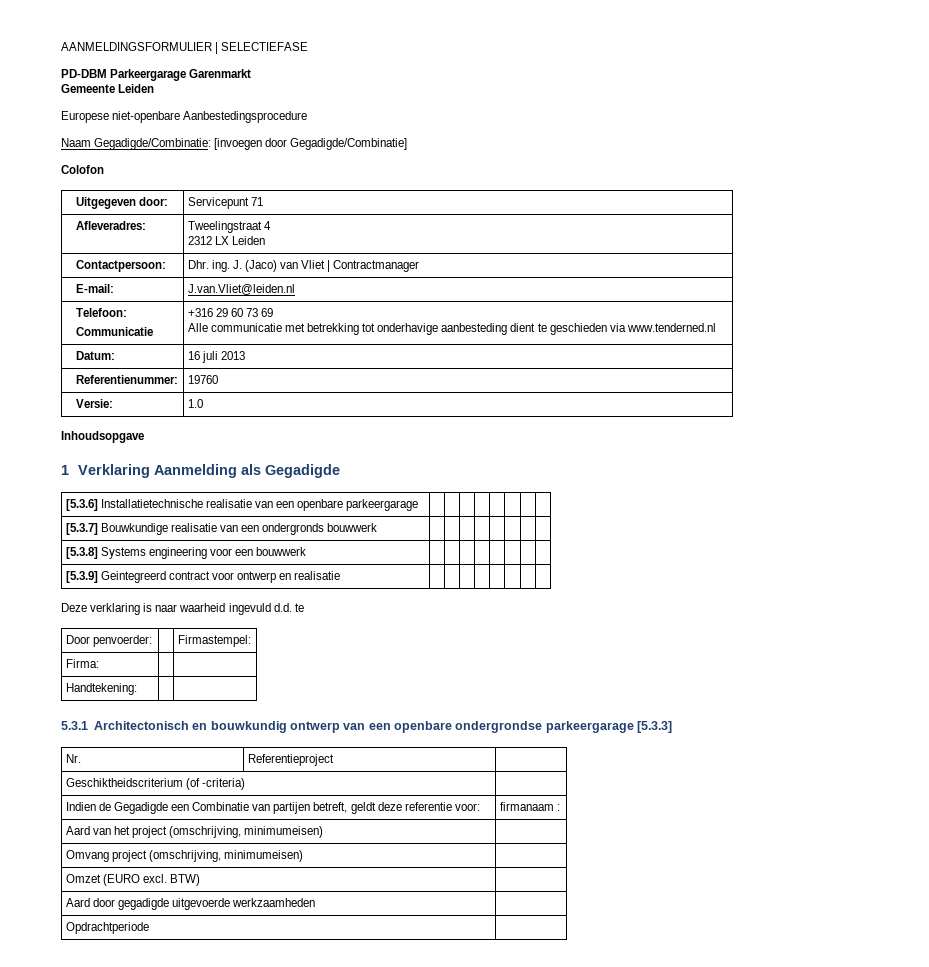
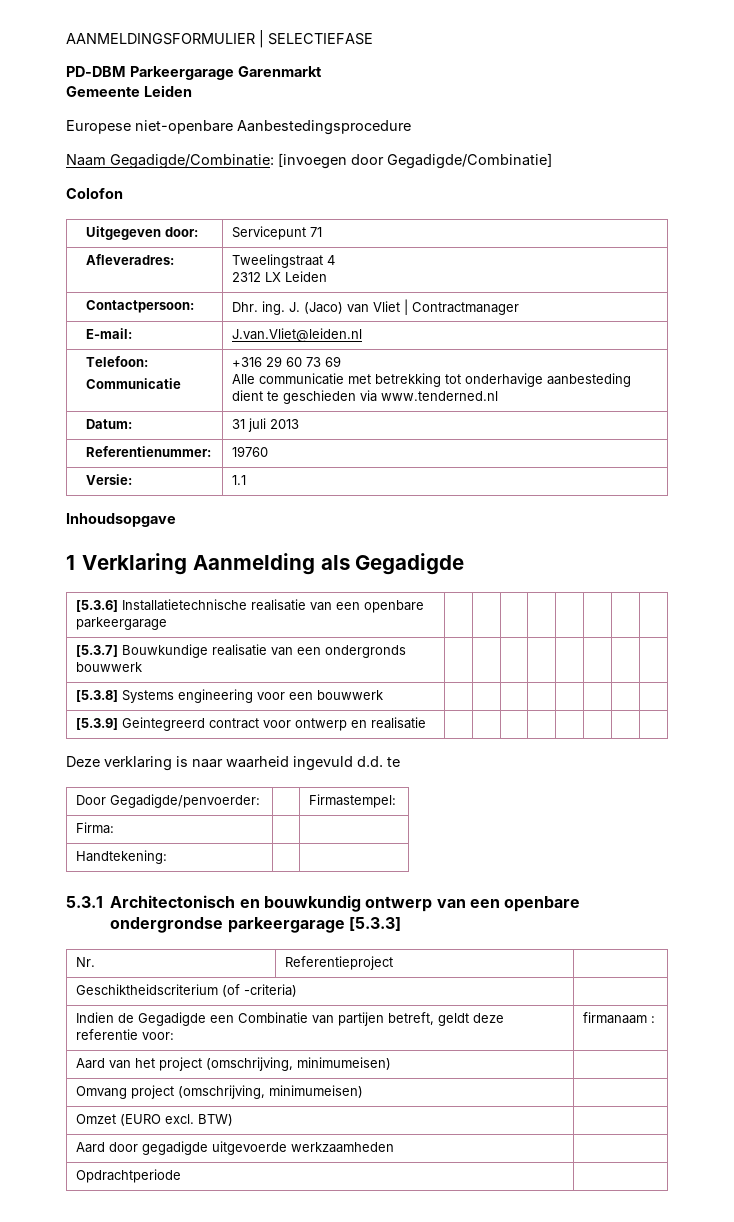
[187,351,200,360] 16 -> [232,419,246,429] 31
[187,399,203,408] 1.0 -> [232,475,247,485] 1.1
[92,635,152,647] penvoerder: -> [110,794,261,808] Gegadigde/penvoerder:

